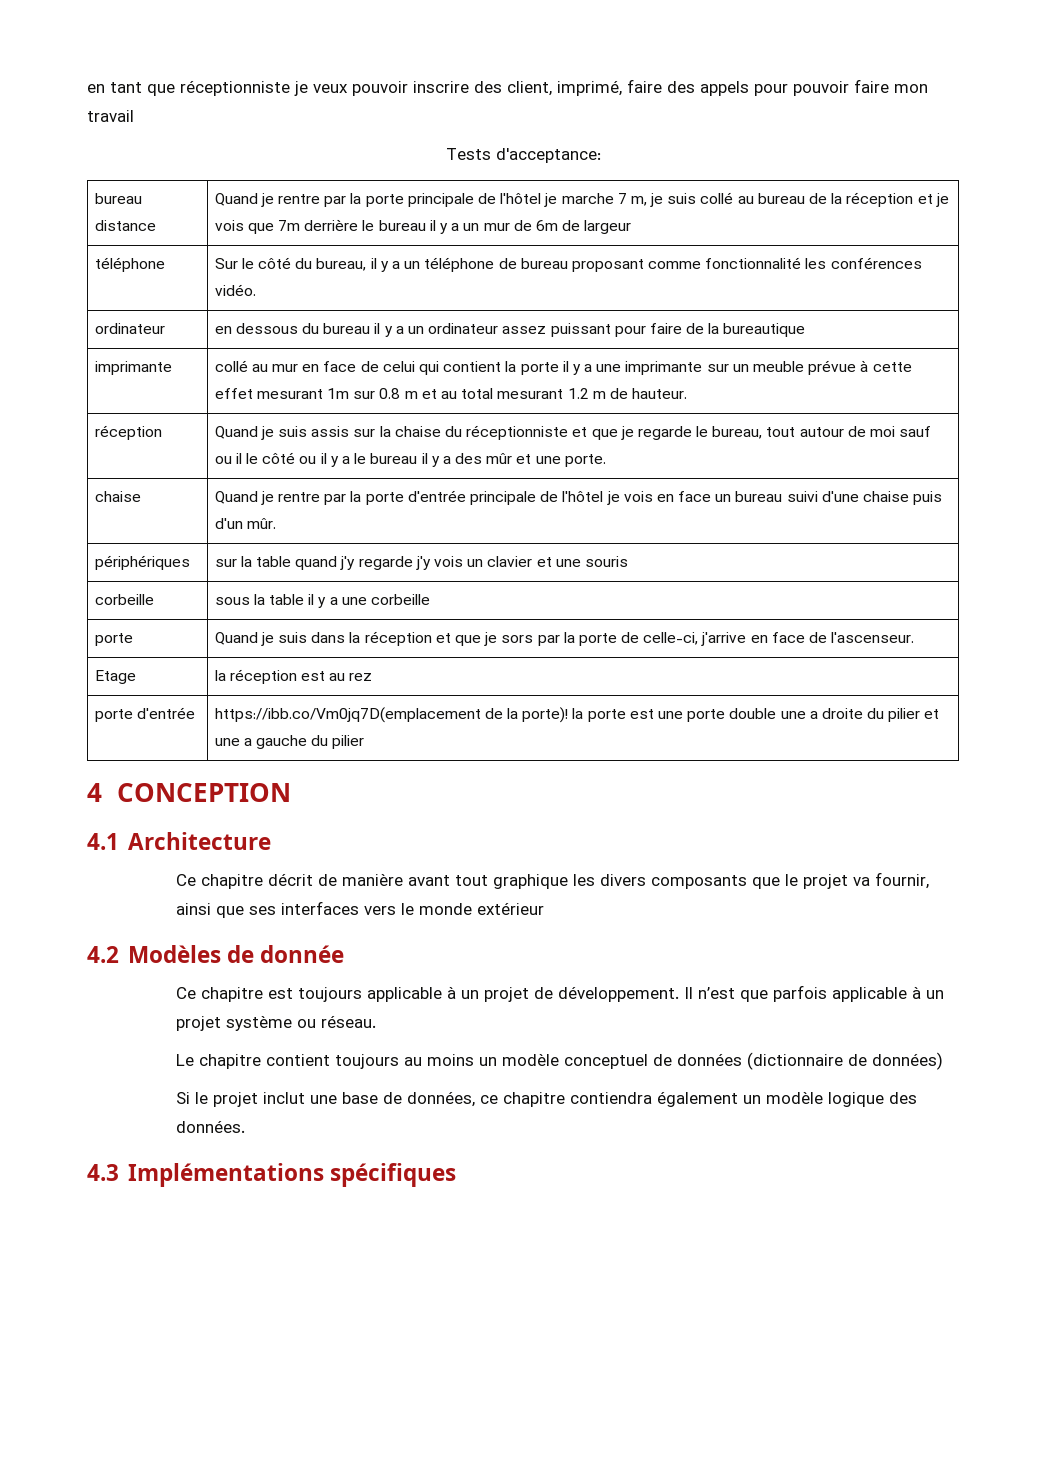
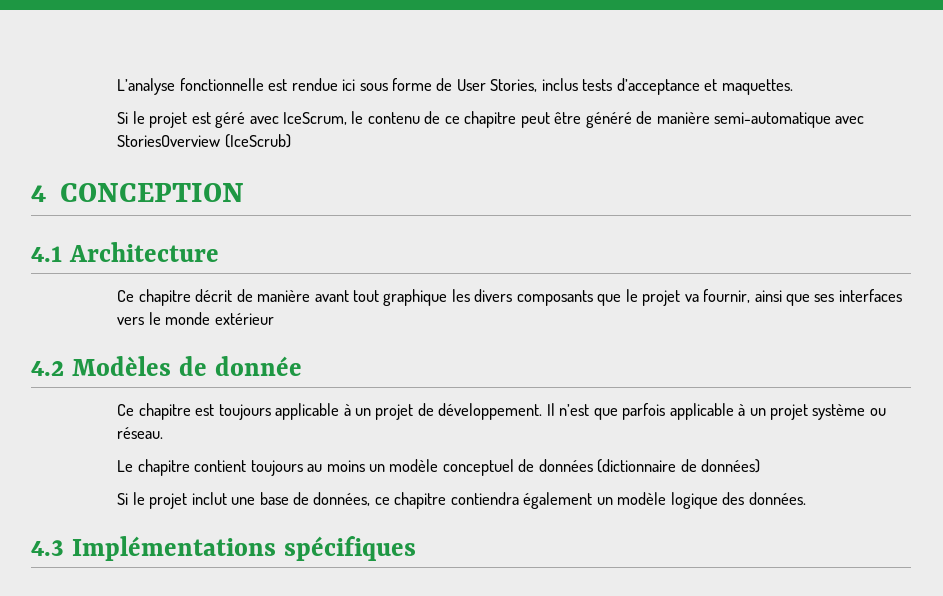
[87,79,928,96] [87,110,134,122] [445,148,601,163] [94,193,142,204] [94,220,156,231] [214,192,949,207] [214,219,632,234] [94,257,165,272] [214,257,922,272] [214,284,256,296] [94,323,165,334] [214,323,806,337] [94,361,172,375] [214,360,912,375] [214,388,688,399] [94,425,162,440] [214,425,932,440] [214,452,606,467] [94,491,141,502] [214,490,943,505] [214,518,276,529] [94,555,190,570] [214,556,628,570] [94,594,154,605] [214,594,431,608] [94,633,133,646] [214,631,915,646] [94,670,136,684] [214,669,373,684] [94,707,195,722] [214,707,940,723] [214,735,365,749] en tant que réceptionniste je veux pouvoir inscrire des client, imprimé, faire des appels pour pouvoir faire mon travail // Tests d'acceptance: // bureau distance | Quand je rentre par la porte principale de l'hôtel je marche 7 m, je suis collé au bureau de la réception et je vois que 7m derrière le bureau il y a un mur de 6m de largeur // téléphone | Sur le côté du bureau, il y a un téléphone de bureau proposant comme fonctionnalité les conférences vidéo. // ordinateur | en dessous du bureau il y a un ordinateur assez puissant pour faire de la bureautique // imprimante | collé au mur en face de celui qui contient la porte il y a une imprimante sur un meuble prévue à cette effet mesurant 1m sur 0.8 m et au total mesurant 1.2 m de hauteur. // réception | Quand je suis assis sur la chaise du réceptionniste et que je regarde le bureau, tout autour de moi sauf ou il le côté ou il y a le bureau il y a des mûr et une porte. // chaise | Quand je rentre par la porte d'entrée principale de l'hôtel je vois en face un bureau suivi d'une chaise puis d'un mûr. // périphériques | sur la table quand j'y regarde j'y vois un clavier et une souris // corbeille | sous la table il y a une corbeille // porte | Quand je suis dans la réception et que je sors par la porte de celle-ci, j'arrive en face de l'ascenseur. // Etage | la réception est au rez // porte d'entrée | https://ibb.co/Vm0jq7D(emplacement de la porte)! la porte est une porte double une a droite du pilier et une a gauche du pilier -> [117,78,793,95] [117,111,865,128] [117,134,291,148] L’analyse fonctionnelle est rendue ici sous forme de User Stories, inclus tests d’acceptance et maquettes. // Si le projet est géré avec IceScrum, le contenu de ce chapitre peut être généré de manière semi-automatique avec StoriesOverview (IceScrub)

